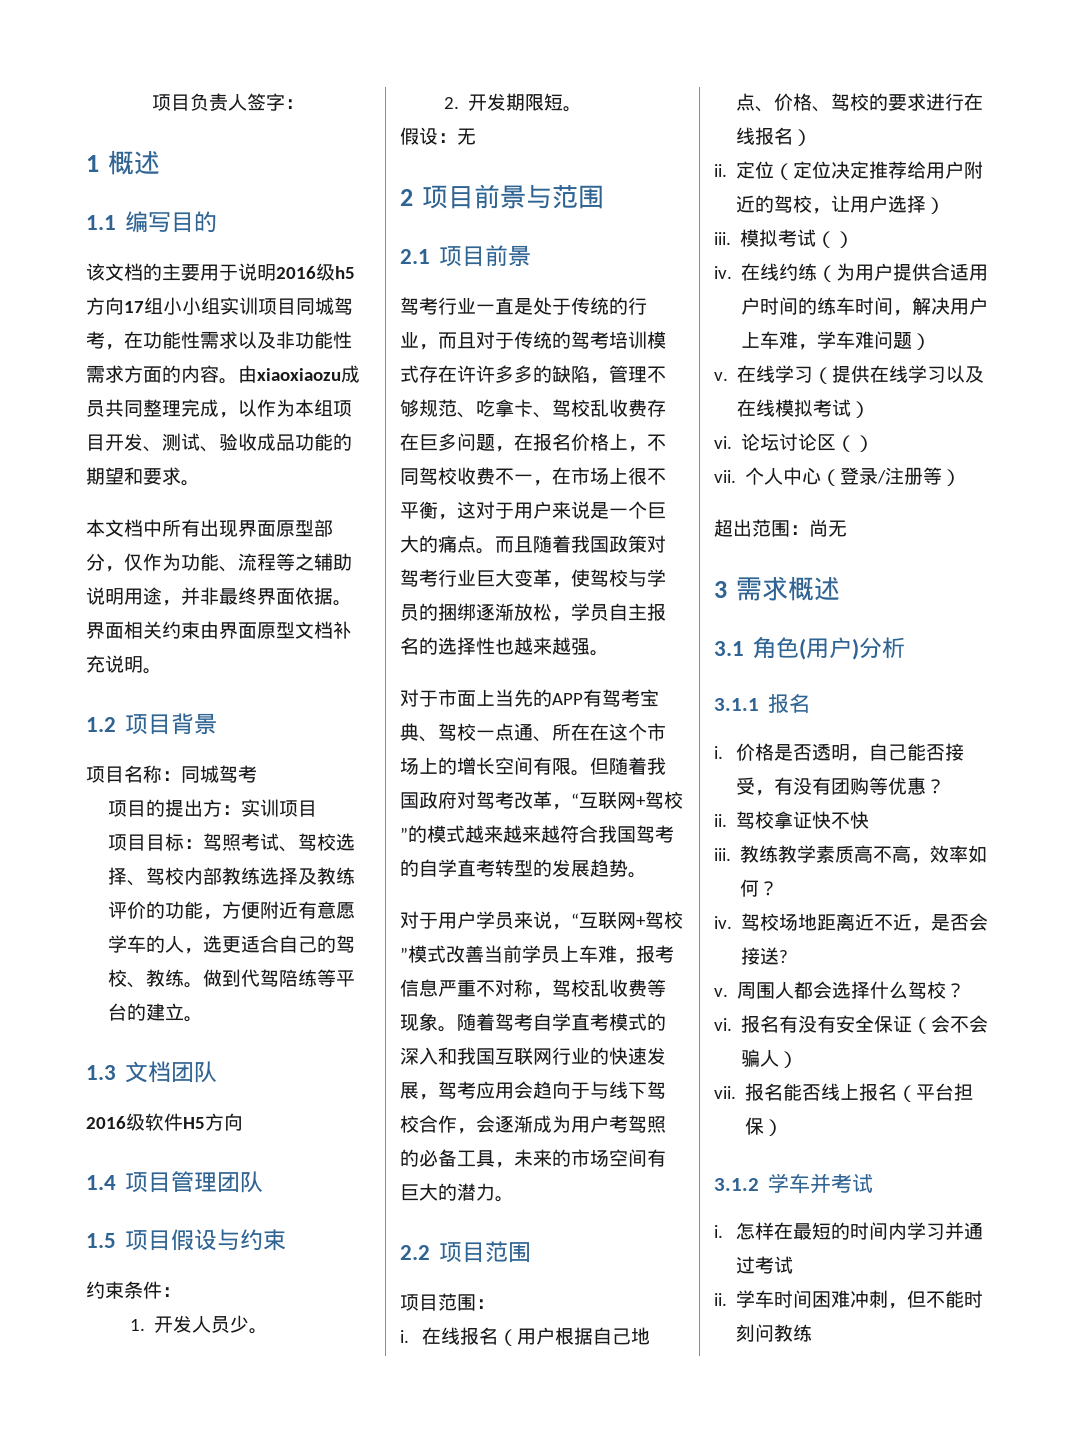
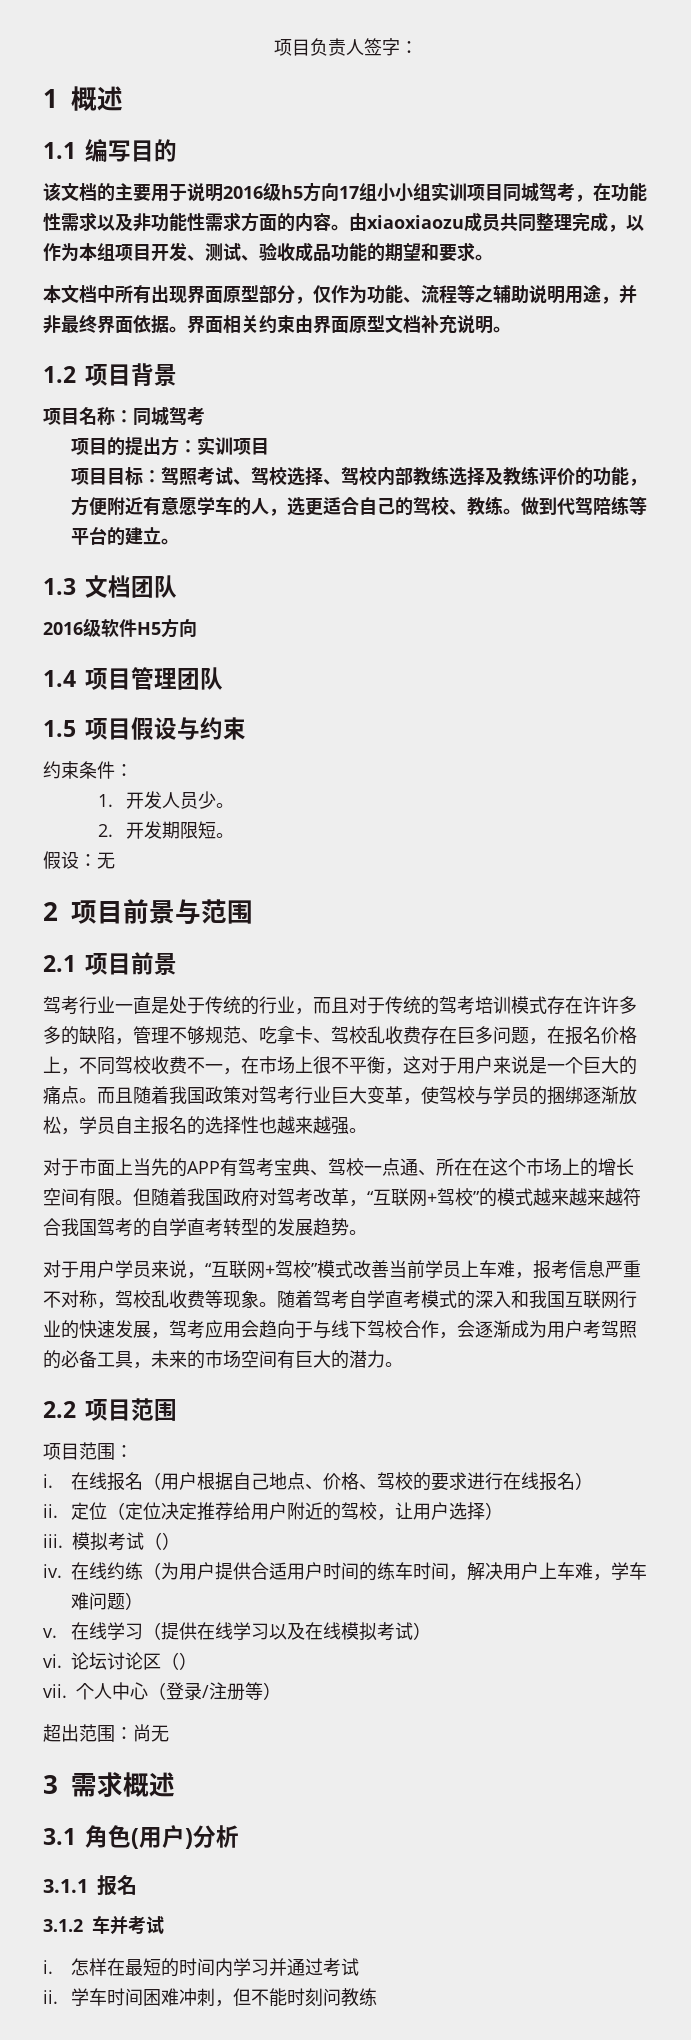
[714,743,964,762] [735,777,945,796] [714,811,870,829] [714,845,988,864] [740,879,779,897] [714,913,989,932] [741,947,789,965] [714,981,966,999] [714,1015,989,1034] [741,1049,799,1068] [714,1083,974,1102] [745,1117,784,1136] [714,1173,790,1193] i.价格是否透明，自己能否接受，有没有团购等优惠？ // ii.驾校拿证快不快 // iii.教练教学素质高不高，效率如何？ // iv.驾校场地距离近不近，是否会接送? // v.周围人都会选择什么驾校？ // vi.报名有没有安全保证（会不会骗人） // vii.报名能否线上报名（平台担保） // 3.1.2学 -> [43,1919,83,1932] 3.1.2

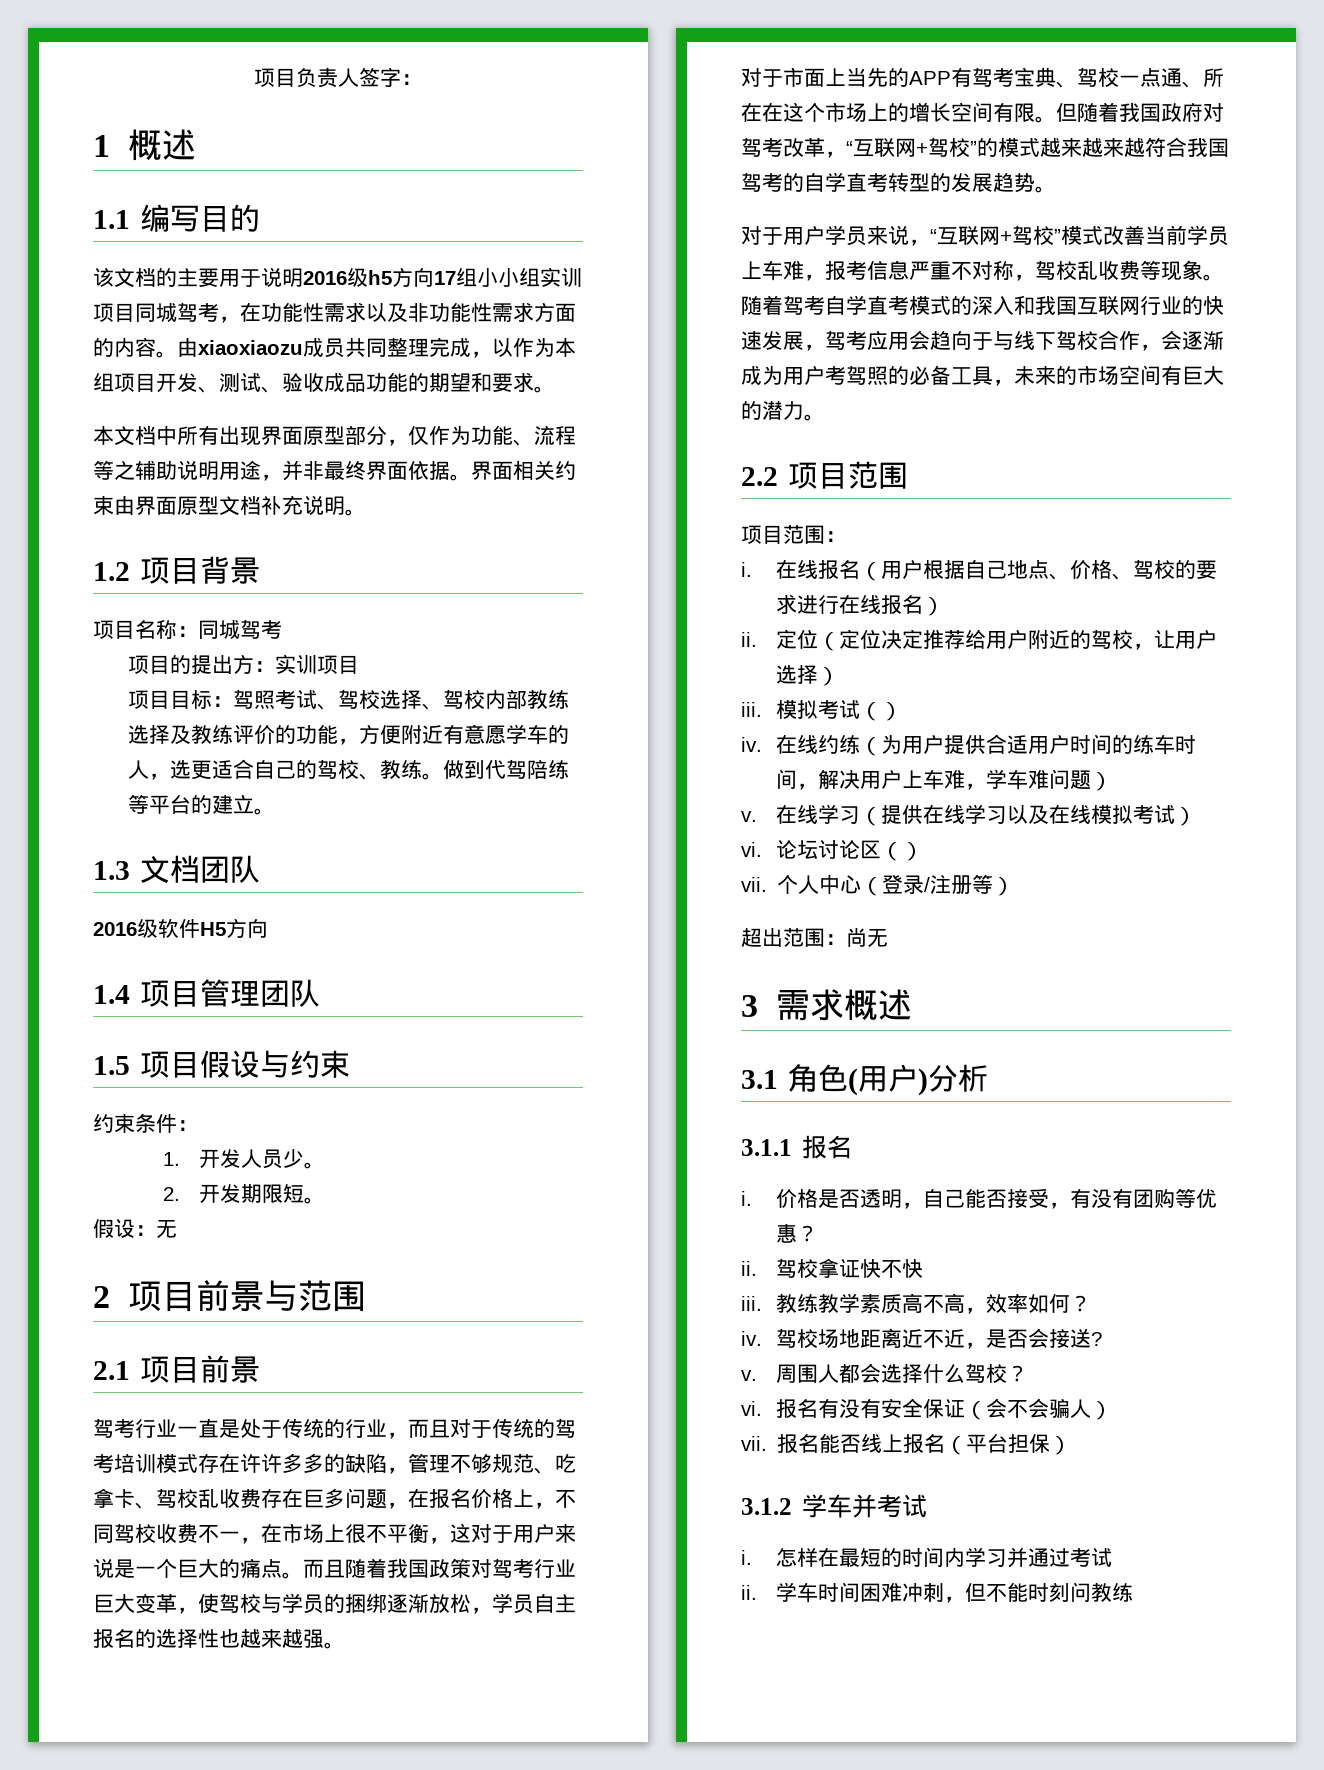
[43,1919,83,1932] 3.1.2 -> [741,1188,1218,1209] [776,1224,819,1243] [741,1258,924,1278] [741,1293,1092,1314] [741,1328,1103,1349] [741,1363,1029,1384] [741,1398,1113,1420] [741,1433,1072,1455] [741,1494,828,1518] i.价格是否透明，自己能否接受，有没有团购等优惠？ // ii.驾校拿证快不快 // iii.教练教学素质高不高，效率如何？ // iv.驾校场地距离近不近，是否会接送? // v.周围人都会选择什么驾校？ // vi.报名有没有安全保证（会不会骗人） // vii.报名能否线上报名（平台担保） // 3.1.2学

